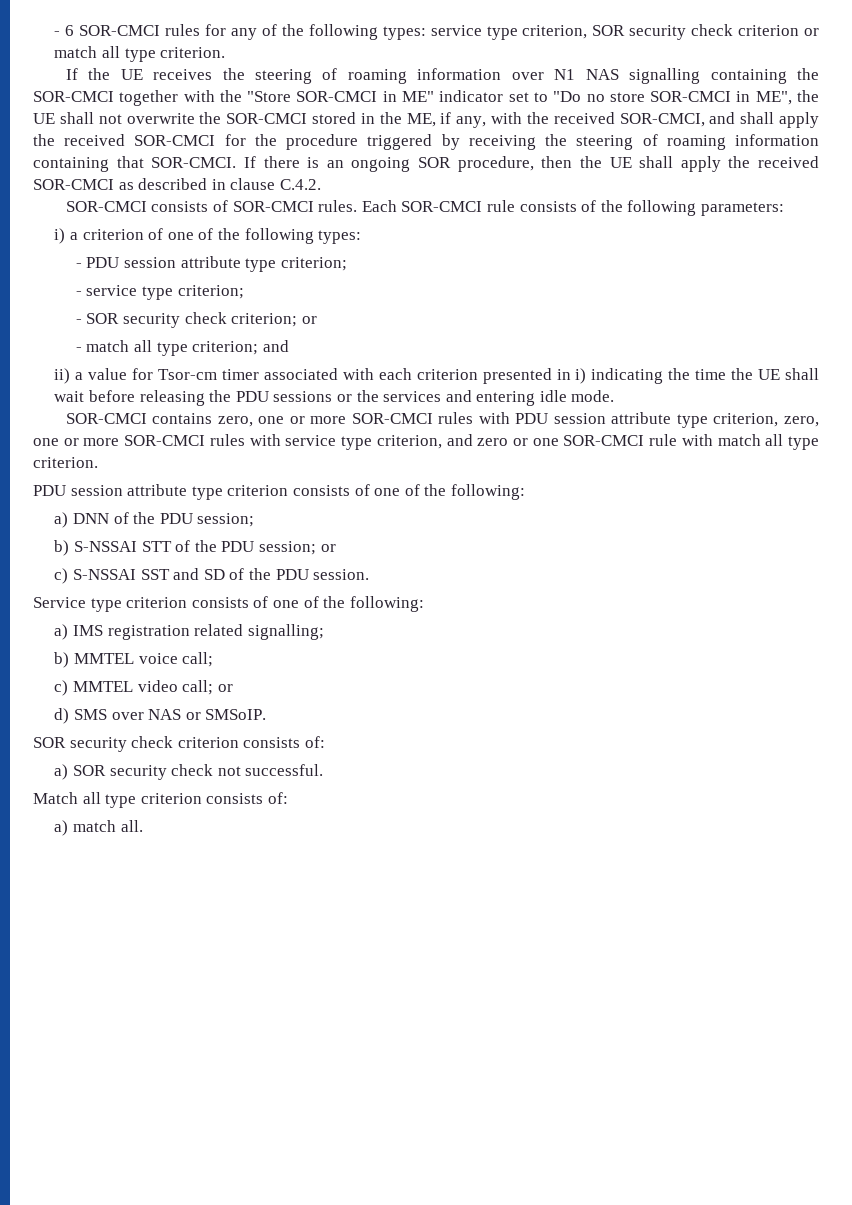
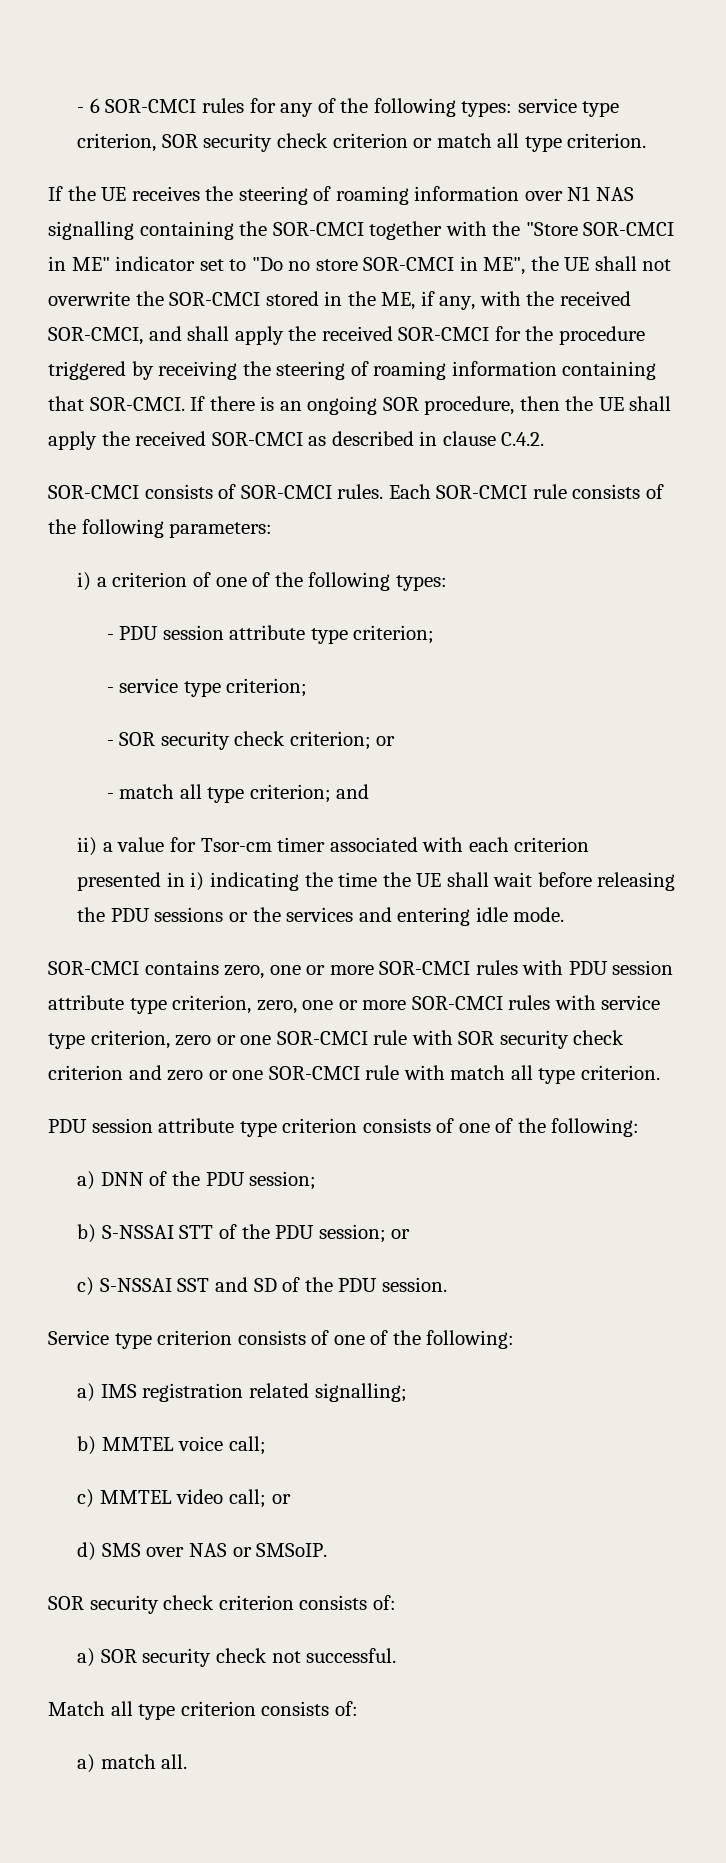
(442, 442) none -> [175,1030,625,1049] [48,1065,123,1080] zero or one SOR-CMCI rule with SOR security check criterion

